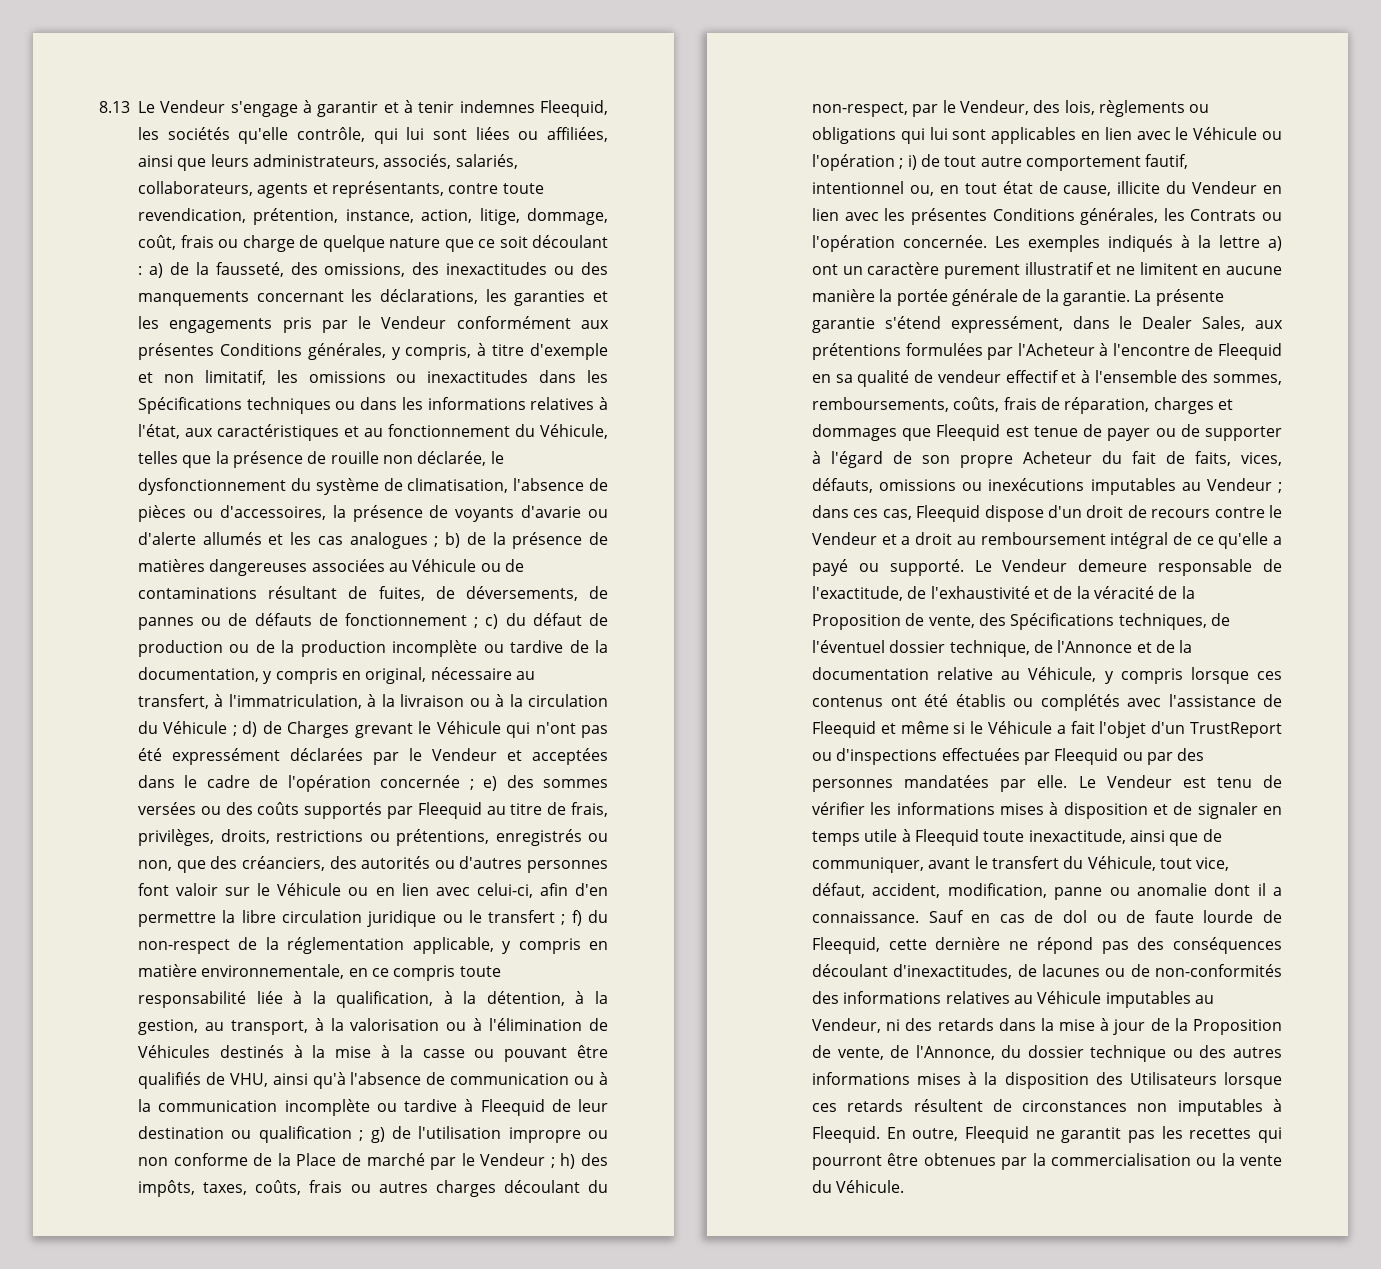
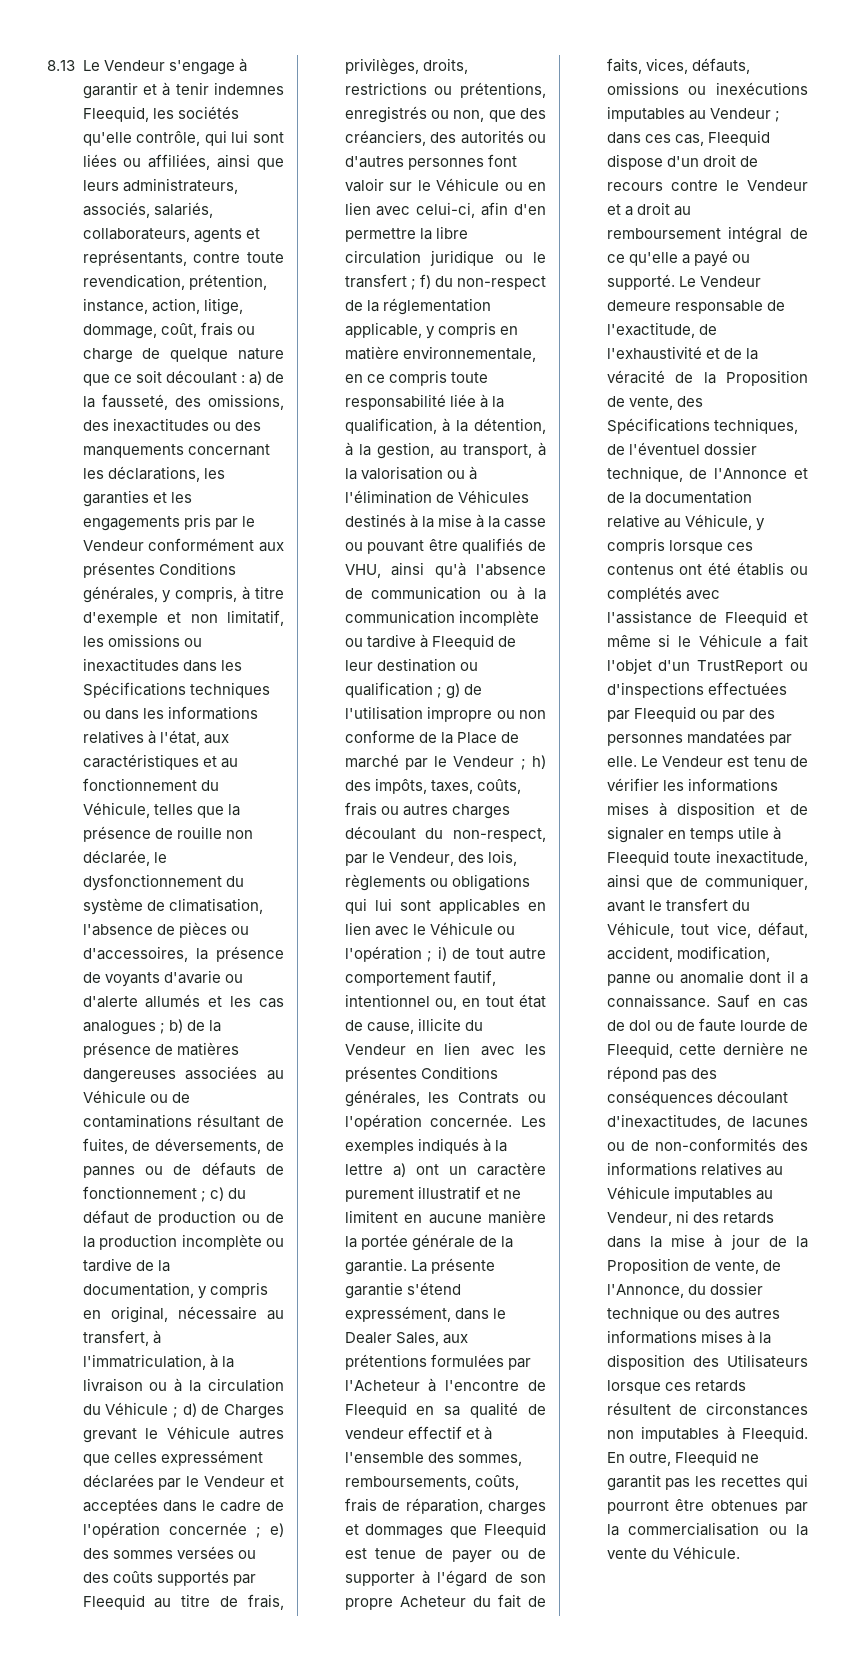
[506,722,609,738] [138,748,162,761] qui n'ont pas été -> [239,1428,284,1440] [82,1452,157,1466] autres que celles

